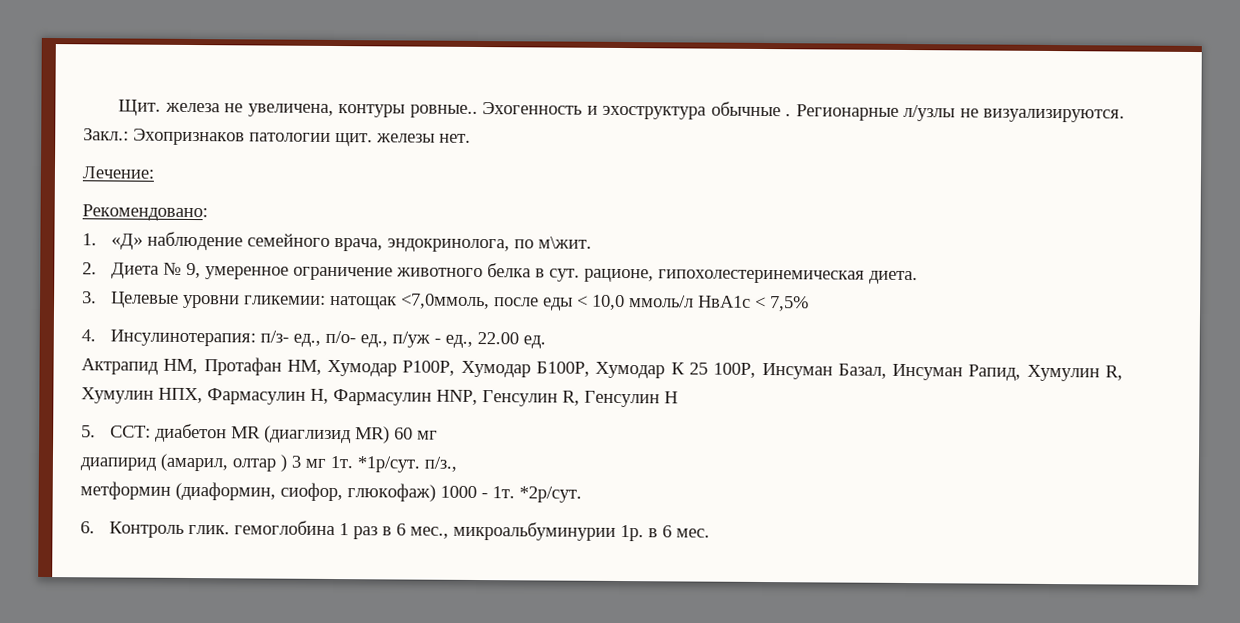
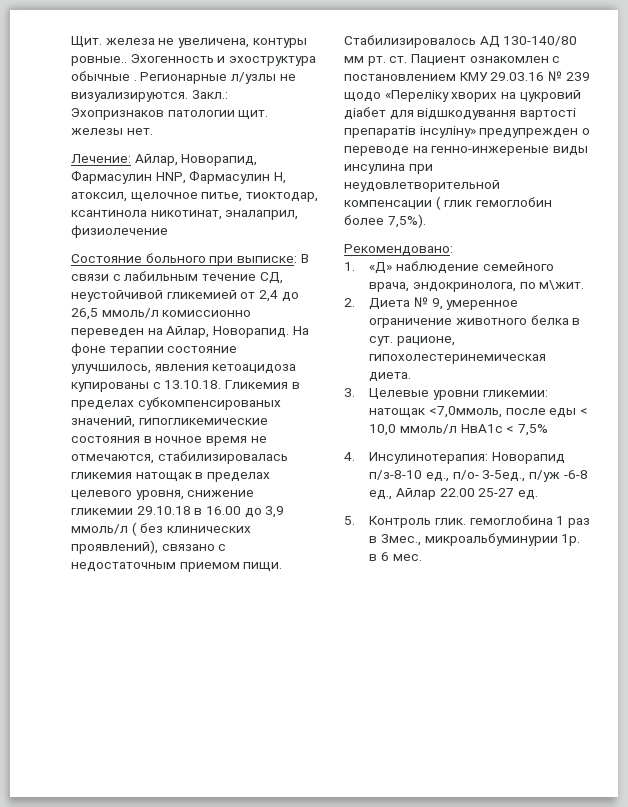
(154, 172) none -> [134,154,258,166] [71,171,286,184] [71,192,318,202] [71,210,299,220] [71,225,168,238] [71,253,309,266] [71,271,283,284] [71,290,299,302] [71,308,252,320] [71,326,309,338] [71,343,238,356] [71,364,297,374] [71,380,300,392] [71,397,281,410] [71,416,268,428] [71,436,267,446] [71,451,288,464] [71,472,270,482] [71,490,255,500] [71,506,285,518] [71,522,251,536] [71,540,227,554] [71,562,283,572] [344,35,578,48] [344,54,561,66] [344,71,590,81] [344,90,581,102] [344,107,576,120] [344,126,590,138] [344,146,588,156] [344,164,433,174] [344,180,500,192] [344,196,552,210] [344,214,426,228] Айлар, Новорапид, Фармасулин НNP, Фармасулин Н, атоксил, щелочное питье, тиоктодар, ксантинола никотинат, эналаприл, физиолечение // Состояние больного при выписке: В связи с лабильным течение СД, неустойчивой гликемией от 2,4 до 26,5 ммоль/л комиссионно переведен на Айлар, Новорапид. На фоне терапии состояние улучшилось, явления кетоацидоза купированы с 13.10.18. Гликемия в пределах субкомпенсированых значений, гипогликемические состояния в ночное время не отмечаются, стабилизировалась гликемия натощак в пределах целевого уровня, снижение гликемии 29.10.18 в 16.00 до 3,9 ммоль/л ( без клинических проявлений), связано с недостаточным приемом пищи. Стабилизировалось АД 130-140/80 мм рт. ст. Пациент ознакомлен с постановлением КМУ 29.03.16 № 239 щодо «Перелiку хворих на цукровий дiабет для вiдшкодування вартостi препаратiв iнсулiну» предупрежден о переводе на генно-инжереные виды инсулина при неудовлетворительной компенсации ( глик гемоглобин более 7,5%).
[260,330,547,349] [81,357,1123,382] [81,387,678,408] [81,423,439,444] [80,453,457,473] [80,481,582,503] [80,521,95,534] п/з- ед., п/о- ед., п/уж - ед., 22.00 ед. // Актрапид НМ, Протафан НМ, Хумодар Р100Р, Хумодар Б100Р, Хумодар К 25 100Р, Инсуман Базал, Инсуман Рапид, Хумулин R, Хумулин НПХ, Фармасулин Н, Фармасулин НNР, Генсулин R, Генсулин Н // 5. ССТ: диабетон МR (диаглизид МR) 60 мг // диапирид (амарил, олтар ) 3 мг 1т. *1р/сут. п/з., // метформин (диаформин, сиофор, глюкофаж) 1000 - 1т. *2р/сут. // 6. -> [492,452,566,464] [369,470,588,482] [369,488,539,500] [344,516,355,525] Новорапид п/з-8-10 ед., п/о- 3-5ед., п/уж -6-8 ед., Айлар 22.00 25-27 ед. // 5.
[396,523,450,539] 6 мес., -> [381,534,422,546] 3мес.,

